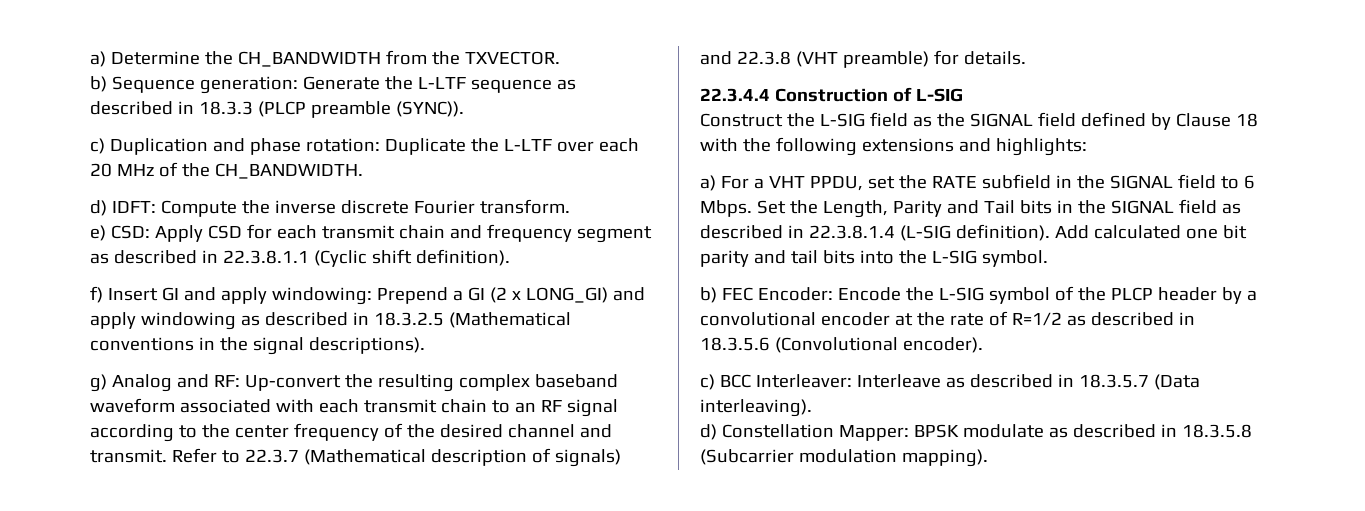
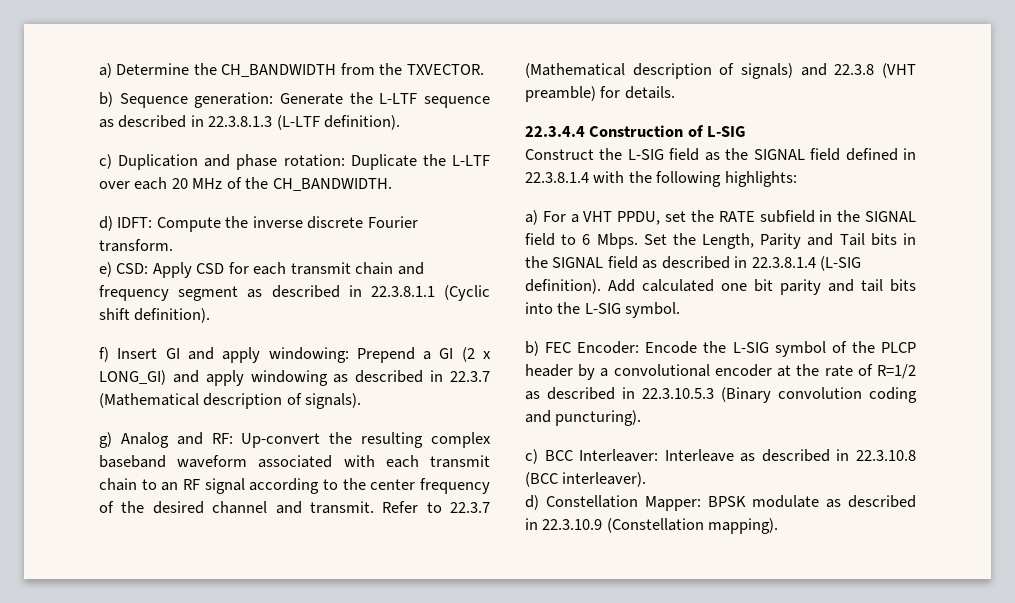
[198,101,464,118] 18.3.3 (PLCP preamble (SYNC)). -> [208,115,401,130] 22.3.8.1.3 (L-LTF definition).
[373,312,571,328] [90,337,425,355] 18.3.2.5 (Mathematical conventions in the signal descriptions). -> [449,371,490,382] [99,393,362,409] 22.3.7 (Mathematical description of signals).
[1150,113,1258,130] by Clause 18 -> [903,148,917,160] [525,172,589,183] in 22.3.8.1.4
[861,138,991,152] extensions and -> (722, 179) none
[700,337,983,353] 18.3.5.6 (Convolutional encoder). -> [642,387,917,403] [525,410,642,426] 22.3.10.5.3 (Binary convolution coding and puncturing).
[1078,374,1200,390] [700,399,812,417] 18.3.5.7 (Data interleaving). -> [856,450,916,461] [525,472,647,487] 22.3.10.8 (BCC interleaver).
[1181,424,1252,438] [700,449,897,465] 18.3.5.8 (Subcarrier modulation -> [542,518,704,533] 22.3.10.9 (Constellation

